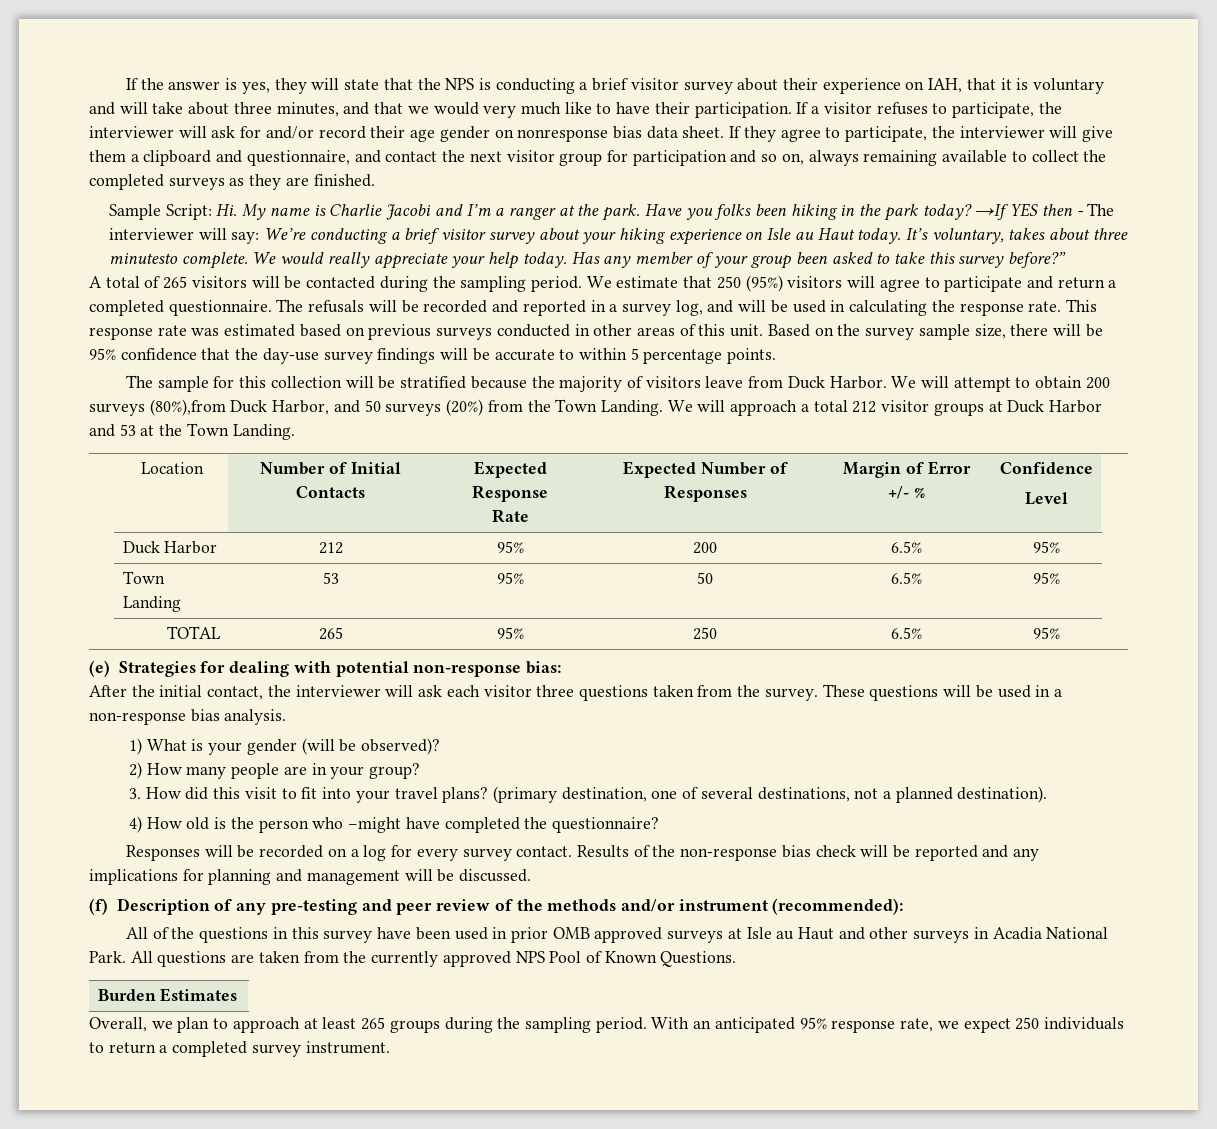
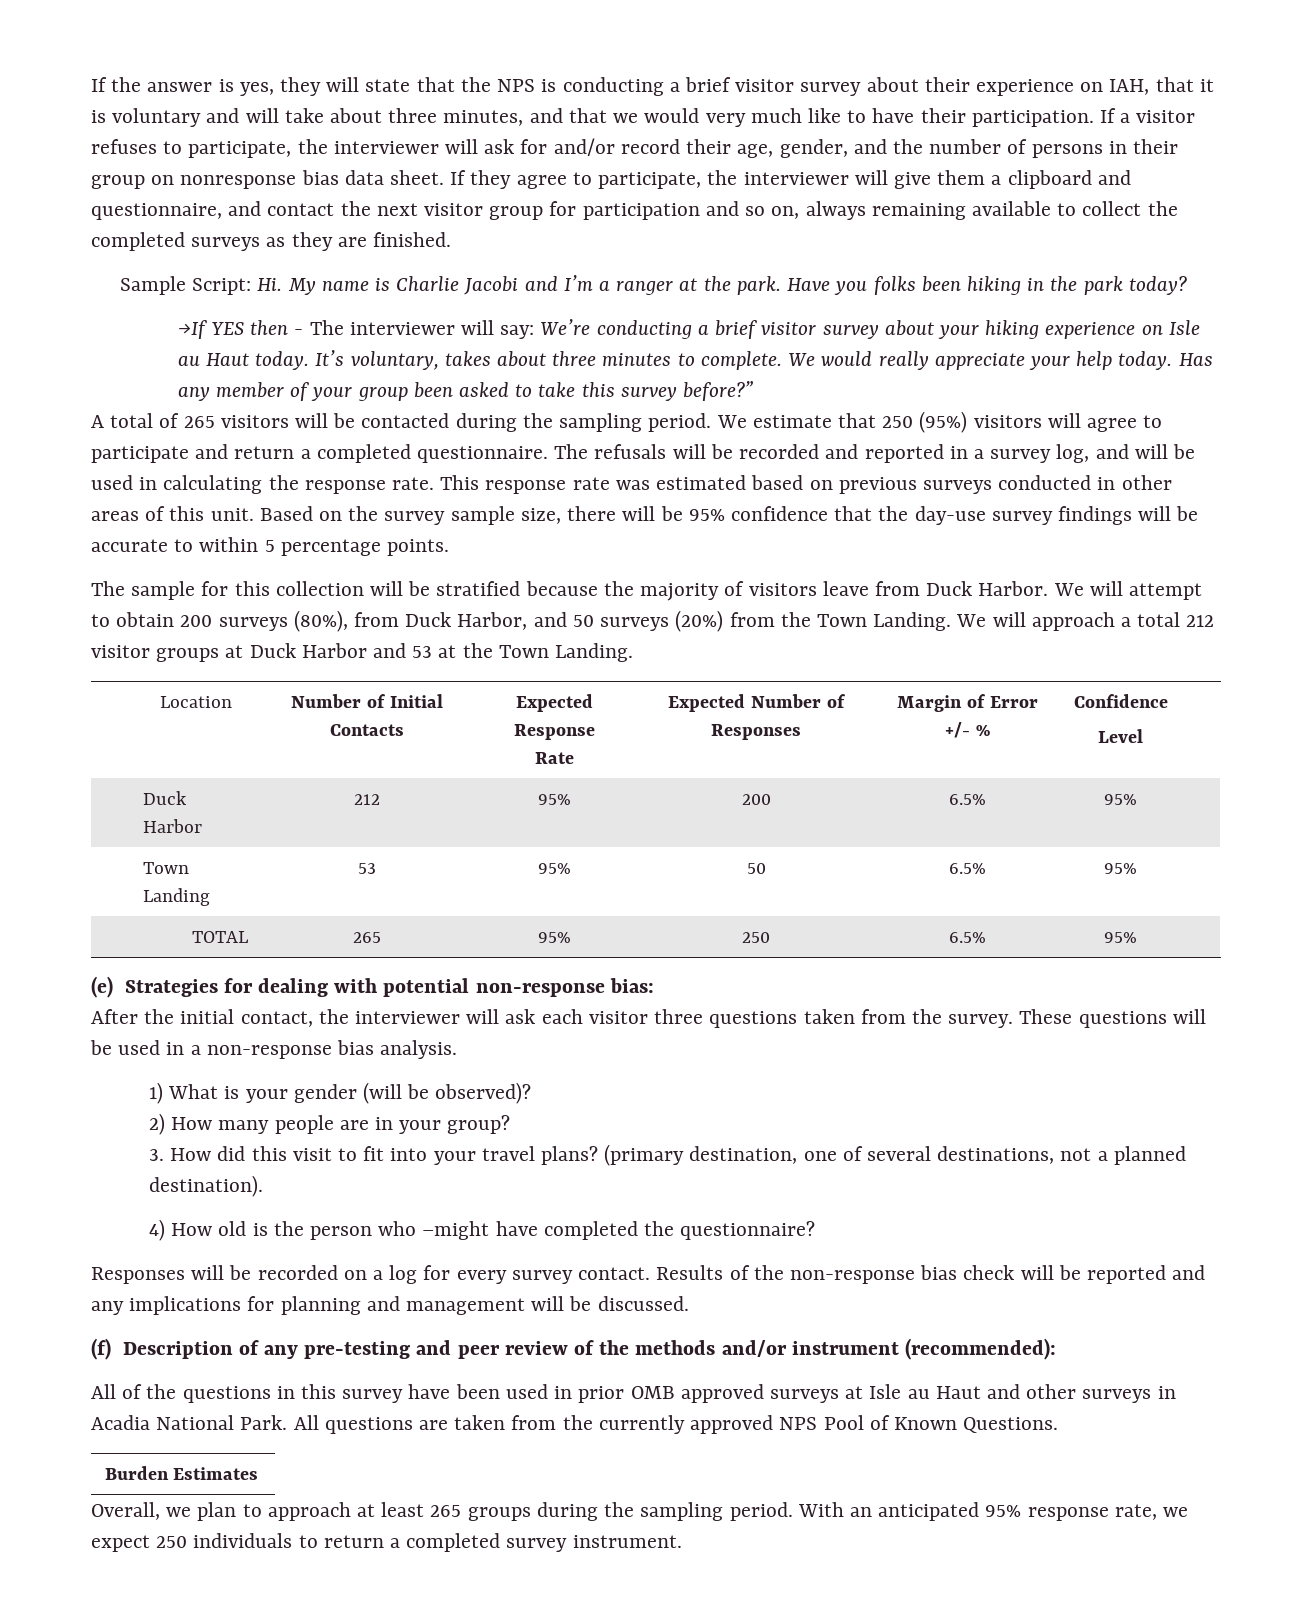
[410,126,490,142] age gender -> [737,139,1178,158] [91,175,145,189] age, gender, and the number of persons in their group
(972, 212) none -> (1187, 285) //
[108,253,178,264] minutesto -> [602,353,695,366] minutes to
[149,399,226,416] (80%),from -> [293,610,400,632] (80%), from

